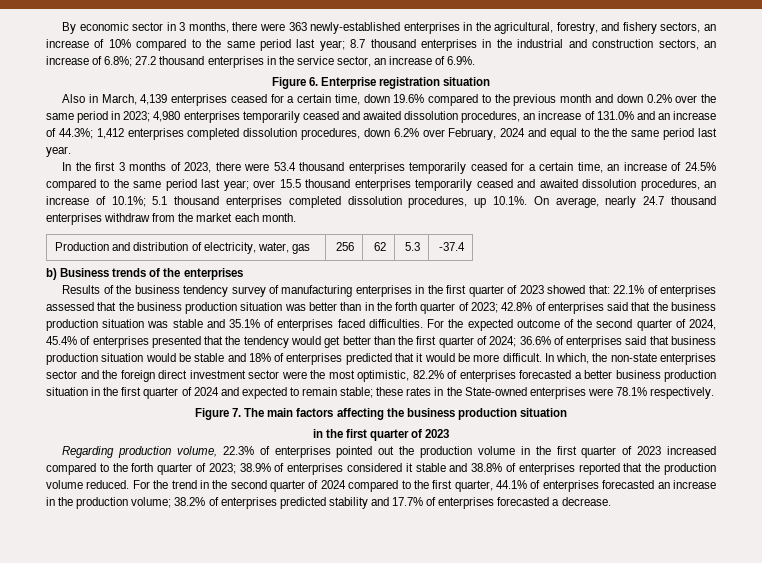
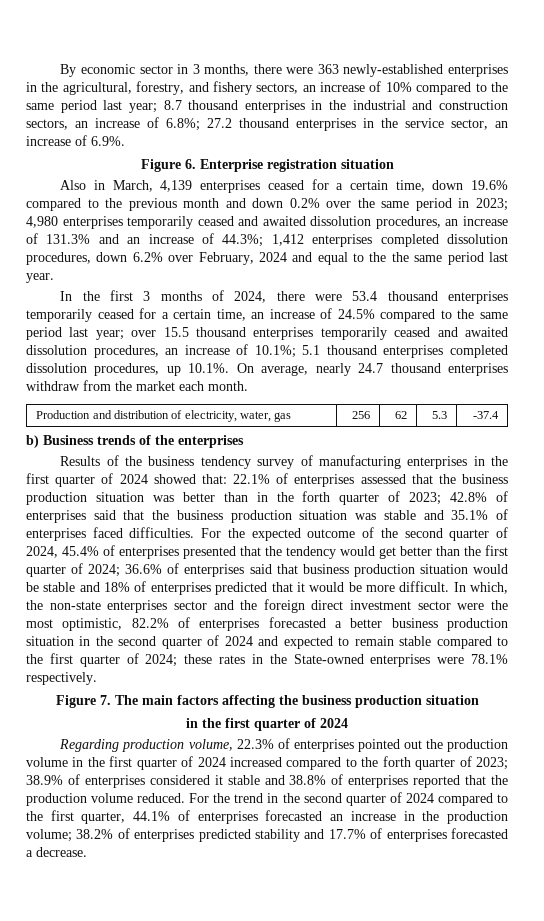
[596,111,634,120] 131.0% -> [46,234,91,244] 131.3%
[184,162,212,173] 2023, -> [234,291,267,303] 2024,
[519,285,544,294] 2023 -> [119,474,148,484] 2024
[121,387,142,396] first -> [118,636,157,646] second
[340,387,374,398] stable; -> [399,636,508,649] [26,653,178,667] stable compared to the first quarter of 2024;
[425,429,450,438] 2023 -> [320,718,348,728] 2024
[637,446,662,455] 2023 -> [197,757,226,767] 2024

